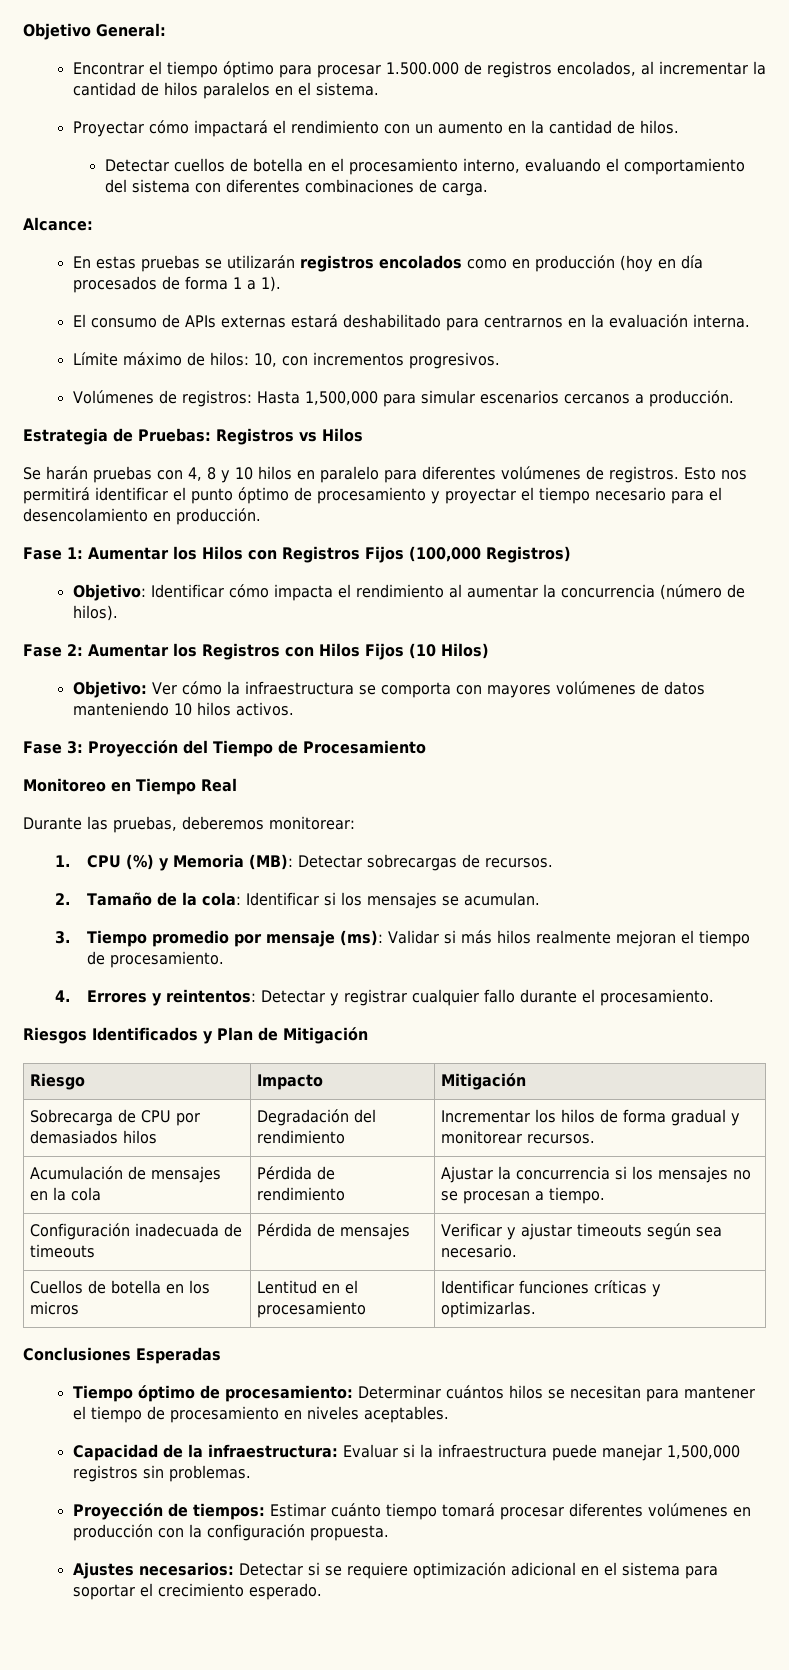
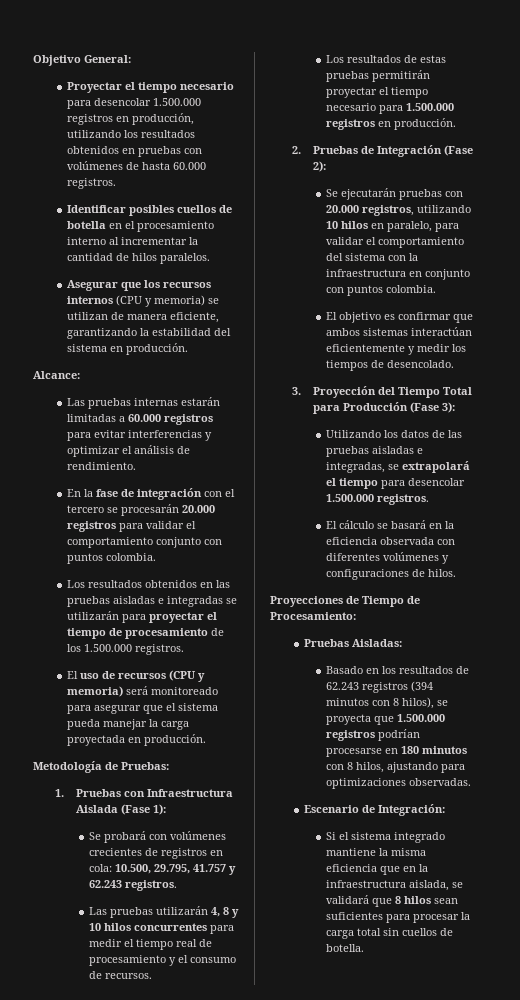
[72,61,636,78] Encontrar el tiempo óptimo para procesar 1.500.000 de registros encolados, -> [66,82,234,93] [66,98,201,109] [66,113,194,125] [66,130,195,138] [66,146,202,157] [66,161,206,170] [66,178,116,189] [66,205,232,216] [66,221,214,232] [66,237,106,245] Proyectar el tiempo necesario para desencolar 1.500.000 registros en producción, utilizando los resultados obtenidos en pruebas con volúmenes de hasta 60.000 registros. // Identificar posibles cuellos de botella en el procesamiento interno
[202,82,379,99] [72,120,679,137] [104,158,601,175] paralelos en el sistema. // Proyectar cómo impactará el rendimiento con un aumento en la cantidad de hilos. // Detectar cuellos de botella en el procesamiento interno, evaluando -> [159,253,210,264] [66,280,211,291] [66,295,219,307] [66,312,219,323] [66,328,231,339] [66,343,188,355] [33,371,80,379] [66,397,220,409] [66,414,213,425] [66,430,212,441] [66,445,190,457] [66,462,136,470] [66,488,235,500] [66,504,215,516] [66,521,196,532] [66,537,222,548] [66,553,156,564] [66,580,230,588] [66,596,237,607] [66,611,217,623] [66,628,224,639] [66,644,184,655] [66,670,205,682] [66,686,218,697] [66,703,218,714] [66,719,189,730] [66,734,206,746] [33,761,169,773] [54,789,234,797] [76,804,167,815] [88,831,226,843] [88,848,223,859] [88,864,236,875] [88,880,177,891] [88,906,239,918] [88,923,234,934] [88,939,212,950] [88,955,236,966] [88,971,152,979] [325,55,446,63] [325,70,430,82] [325,87,428,98] [325,103,454,114] [325,118,456,130] [291,145,474,157] [313,161,327,172] [325,188,463,200] [325,205,471,216] [325,221,459,232] [325,237,364,245] paralelos. // Asegurar que los recursos internos (CPU y memoria) se utilizan de manera eficiente, garantizando la estabilidad del sistema en producción. // Alcance: // Las pruebas internas estarán limitadas a 60.000 registros para evitar interferencias y optimizar el análisis de rendimiento. // En la fase de integración con el tercero se procesarán 20.000 registros para validar el comportamiento conjunto con puntos colombia. // Los resultados obtenidos en las pruebas aisladas e integradas se utilizarán para proyectar el tiempo de procesamiento de los 1.500.000 registros. // El uso de recursos (CPU y memoria) será monitoreado para asegurar que el sistema pueda manejar la carga proyectada en producción. // Metodología de Pruebas: // 1. Pruebas con Infraestructura Aislada (Fase 1): // Se probará con volúmenes crecientes de registros en cola: 10.500, 29.795, 41.757 y 62.243 registros. // Las pruebas utilizarán 4, 8 y 10 hilos concurrentes para medir el tiempo real de procesamiento y el consumo de recursos. // Los resultados de estas pruebas permitirán proyectar el tiempo necesario para 1.500.000 registros en producción. // 2. Pruebas de Integración (Fase 2): // Se ejecutarán pruebas con 20.000 registros, utilizando 10 hilos en paralelo, para validar
[225,179,488,196] [23,217,93,231] [72,255,703,272] [72,276,281,293] [72,314,750,331] [72,352,500,369] [72,390,734,407] [23,428,363,445] [23,466,747,483] [23,487,722,504] [23,508,261,525] [23,546,571,563] [72,584,745,601] [72,605,118,621] [23,643,489,660] [72,681,705,698] [72,702,294,716] [23,740,426,757] [23,778,237,795] [23,816,355,833] [54,854,553,871] [54,892,540,909] [54,930,750,947] [86,951,224,968] [54,989,714,1006] [23,1027,368,1044] [30,1073,86,1090] [257,1074,324,1090] [441,1073,527,1090] [30,1109,201,1126] [30,1130,158,1144] [257,1109,377,1126] [257,1130,346,1144] [441,1109,741,1126] [441,1130,596,1144] [30,1166,222,1183] [30,1187,102,1201] [257,1166,336,1180] [257,1187,346,1201] [441,1166,752,1183] [441,1187,606,1204] [30,1223,243,1240] [30,1244,96,1258] [257,1223,411,1240] [441,1223,723,1240] [441,1244,518,1258] [30,1280,211,1294] [30,1301,80,1315] [257,1280,359,1294] [257,1301,367,1318] [441,1280,662,1297] [441,1301,537,1318] [23,1347,221,1364] [72,1385,755,1402] [72,1406,449,1423] [72,1444,740,1461] [72,1465,251,1482] [72,1503,751,1520] [72,1524,389,1541] [72,1562,718,1579] [72,1583,322,1600] diferentes combinaciones de carga. // Alcance: // En estas pruebas se utilizarán registros encolados como en producción (hoy en día procesados de forma 1 a 1). // El consumo de APIs externas estará deshabilitado para centrarnos en la evaluación interna. // Límite máximo de hilos: 10, con incrementos progresivos. // Volúmenes de registros: Hasta 1,500,000 para simular escenarios cercanos a producción. // Estrategia de Pruebas: Registros vs Hilos // Se harán pruebas con 4, 8 y 10 hilos en paralelo para diferentes volúmenes de registros. Esto nos permitirá identificar el punto óptimo de procesamiento y proyectar el tiempo necesario para el desencolamiento en producción. // Fase 1: Aumentar los Hilos con Registros Fijos (100,000 Registros) // Objetivo: Identificar cómo impacta el rendimiento al aumentar la concurrencia (número de hilos). // Fase 2: Aumentar los Registros con Hilos Fijos (10 Hilos) // Objetivo: Ver cómo la infraestructura se comporta con mayores volúmenes de datos manteniendo 10 hilos activos. // Fase 3: Proyección del Tiempo de Procesamiento // Monitoreo en Tiempo Real // Durante las pruebas, deberemos monitorear: // 1. CPU (%) y Memoria (MB): Detectar sobrecargas de recursos. // 2. Tamaño de la cola: Identificar si los mensajes se acumulan. // 3. Tiempo promedio por mensaje (ms): Validar si más hilos realmente mejoran el tiempo de procesamiento. // 4. Errores y reintentos: Detectar y registrar cualquier fallo durante el procesamiento. // Riesgos Identificados y Plan de Mitigación // Riesgo | Impacto | Mitigación // Sobrecarga de CPU por demasiados hilos | Degradación del rendimiento | Incrementar los hilos de forma gradual y monitorear recursos. // Acumulación de mensajes en la cola | Pérdida de rendimiento | Ajustar la concurrencia si los mensajes no se procesan a tiempo. // Configuración inadecuada de timeouts | Pérdida de mensajes | Verificar y ajustar timeouts según sea necesario. // Cuellos de botella en los micros | Lentitud en el procesamiento | Identificar funciones críticas y optimizarlas. // Conclusiones Esperadas // Tiempo óptimo de procesamiento: Determinar cuántos hilos se necesitan para mantener el tiempo de procesamiento en niveles aceptables. // Capacidad de la infraestructura: Evaluar si la infraestructura puede manejar 1,500,000 registros sin problemas. // Proyección de tiempos: Estimar cuánto tiempo tomará procesar diferentes volúmenes en producción con la configuración propuesta. // Ajustes necesarios: Detectar si se requiere optimización adicional en el sistema para soportar el crecimiento esperado. -> [408,253,418,261] [325,269,470,280] [325,285,436,296] [325,312,473,323] [325,327,472,336] [325,344,466,355] [325,360,454,371] [291,386,473,398] [313,402,456,414] [325,430,462,438] [325,446,423,457] [325,461,470,473] [325,478,465,489] [325,494,429,505] [325,520,454,529] [325,537,455,545] [325,552,449,564] [325,569,456,580] [270,596,420,607] [270,612,356,620] [303,639,402,647] [325,666,469,674] [325,681,433,693] [325,697,448,709] [325,714,445,725] [325,729,420,741] [325,746,467,757] [325,762,465,773] [325,778,471,789] [303,804,445,816] [325,832,445,843] [325,848,426,856] [325,864,428,875] [325,880,463,891] [325,895,458,907] [325,912,470,923] [325,928,453,939] [325,944,364,952] la infraestructura en conjunto con puntos colombia. // El objetivo es confirmar que ambos sistemas interactúan eficientemente y medir los tiempos de desencolado. // 3. Proyección del Tiempo Total para Producción (Fase 3): // Utilizando los datos de las pruebas aisladas e integradas, se extrapolará el tiempo para desencolar 1.500.000 registros. // El cálculo se basará en la eficiencia observada con diferentes volúmenes y configuraciones de hilos. // Proyecciones de Tiempo de Procesamiento: // Pruebas Aisladas: // Basado en los resultados de 62.243 registros (394 minutos con 8 hilos), se proyecta que 1.500.000 registros podrían procesarse en 180 minutos con 8 hilos, ajustando para optimizaciones observadas. // Escenario de Integración: // Si el sistema integrado mantiene la misma eficiencia que en la infraestructura aislada, se validará que 8 hilos sean suficientes para procesar la carga total sin cuellos de botella.

